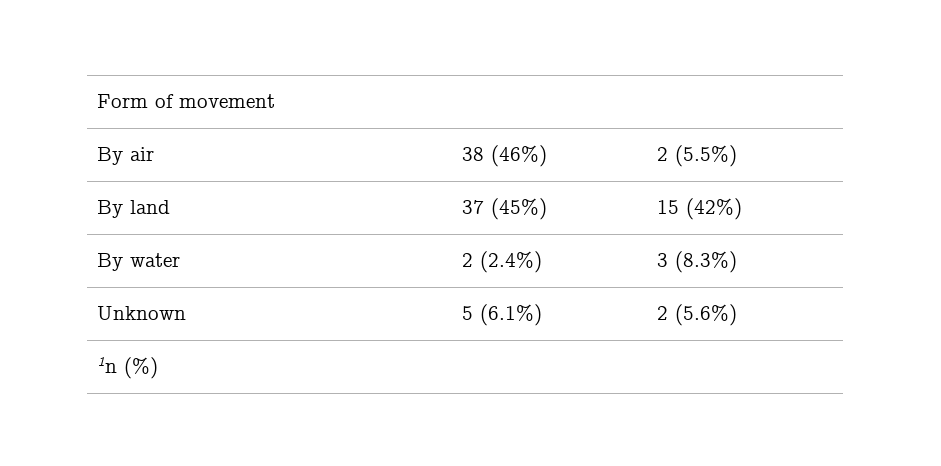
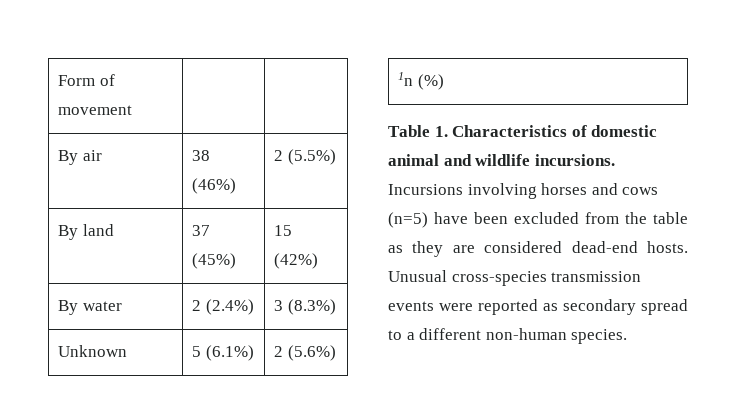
(159, 368) none -> [388,125,658,137] [388,154,615,166] [388,183,659,199] [388,212,688,228] [388,241,688,257] [388,270,642,286] [388,299,688,315] [388,328,628,344] // Table 1. Characteristics of domestic animal and wildlife incursions. Incursions involving horses and cows (n=5) have been excluded from the table as they are considered dead-end hosts. Unusual cross-species transmission events were reported as secondary spread to a different non-human species.

